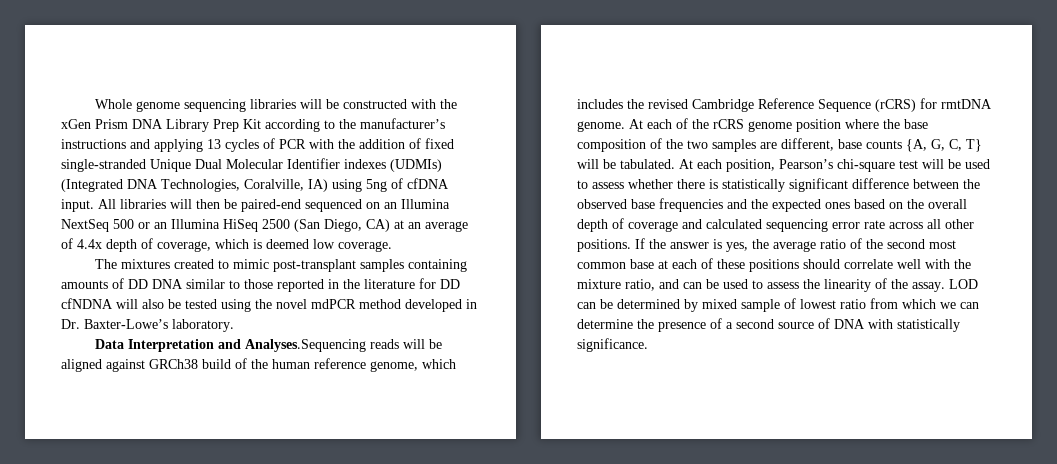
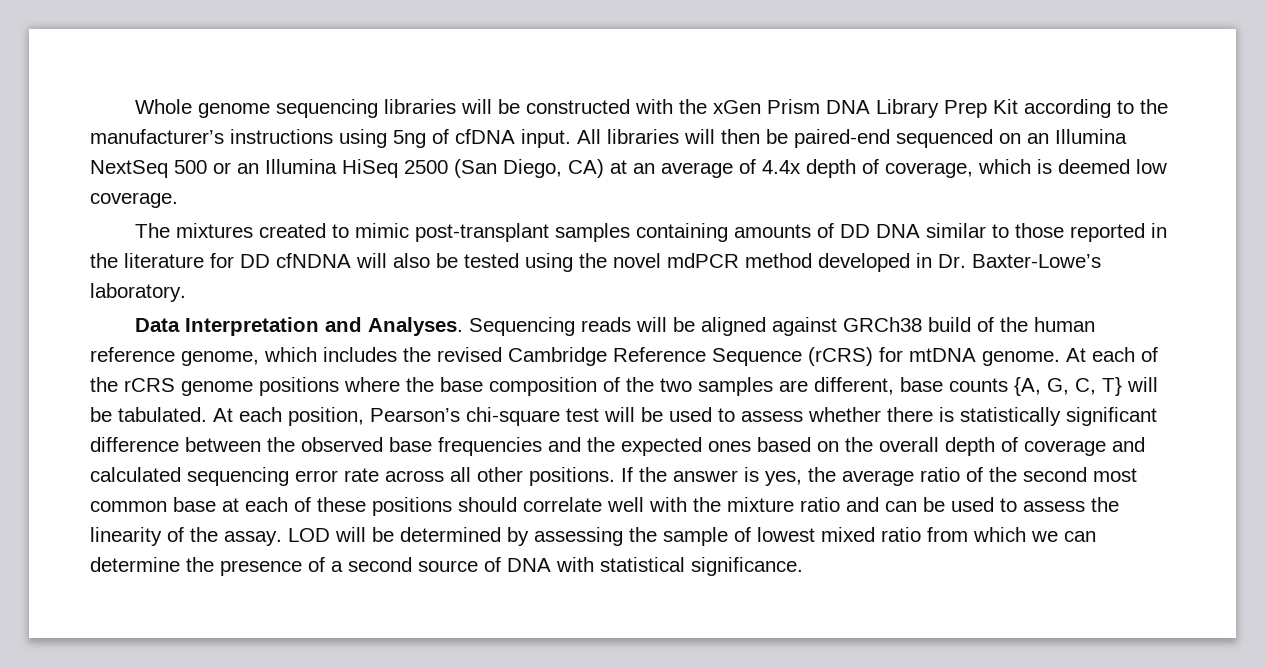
[130,138,454,152] [61,158,442,172] [61,179,328,192] and applying 13 cycles of PCR with the addition of fixed single-stranded Unique Dual Molecular Identifier indexes (UDMIs) (Integrated DNA Technologies, Coralville, IA) -> (333, 136) none
[244,339,366,352] Analyses.Sequencing -> [368,317,576,336] Analyses. Sequencing
[941,99,992,109] rmtDNA -> [909,348,976,362] mtDNA
[796,119,841,132] position -> [259,377,339,396] positions
[625,279,655,291] ratio, -> [800,497,840,512] ratio
[577,302,596,309] can -> [335,527,366,542] will
[702,299,737,309] mixed -> [534,527,657,546] assessing the
(836, 304) none -> [821,527,875,542] mixed
[897,319,960,332] statistically -> [600,557,685,572] statistical

